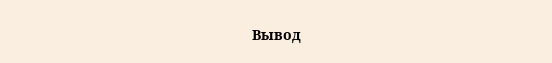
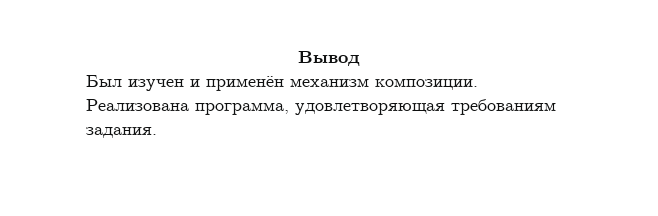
(301, 37) none -> [86,75,478,91] [86,99,556,115] [86,127,157,138] // Был изучен и применён механизм композиции. Реализована программа, удовлетворяющая требованиям задания.

